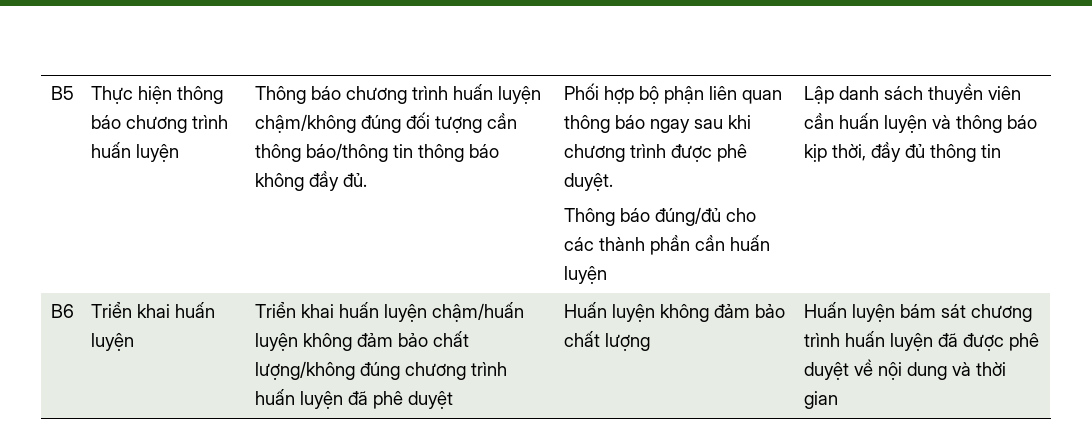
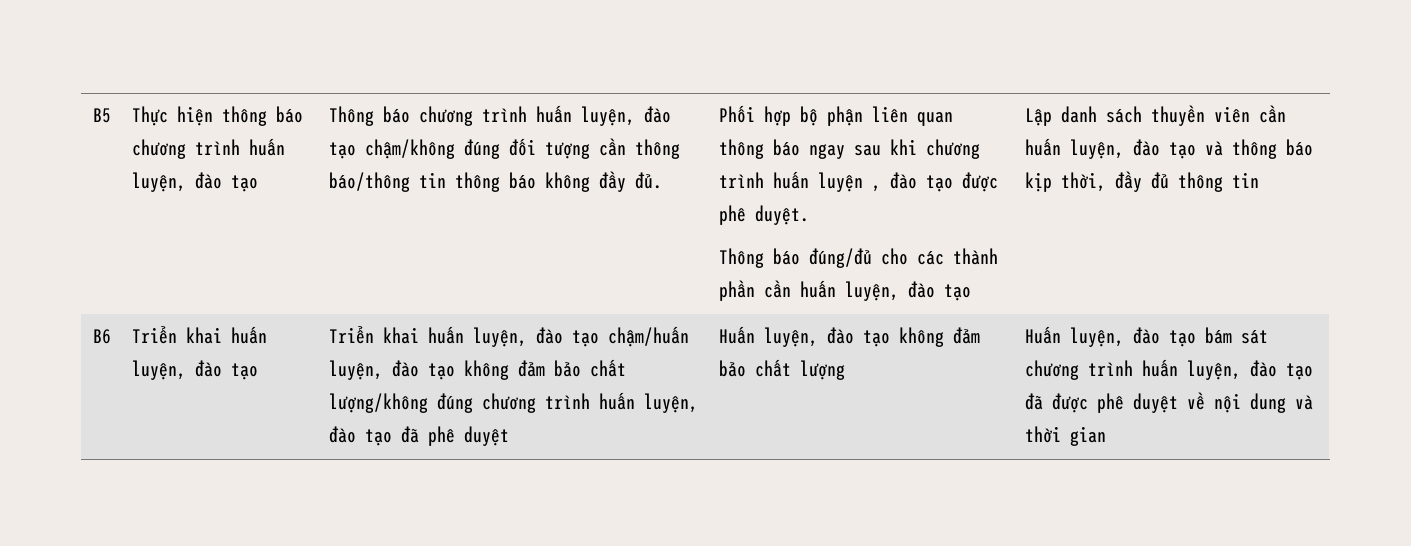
[135,144,179,162] luyện -> [131,172,258,192] luyện, đào tạo
[497,86,541,104] luyện -> [580,106,671,126] [328,142,356,159] luyện, đào tạo
(666, 151) none -> [772,171,953,192] huấn luyện , đào tạo
[563,266,607,284] luyện -> [844,281,971,301] luyện, đào tạo
[883,115,927,133] luyện -> [1069,139,1196,159] luyện, đào tạo
[90,333,134,351] [254,301,524,322] [254,333,298,351] luyện | Triển khai huấn luyện chậm/huấn luyện -> [131,360,258,380] [328,326,689,347] [328,360,455,380] luyện, đào tạo | Triển khai huấn luyện, đào tạo chậm/huấn luyện, đào tạo
[299,391,343,409] luyện -> [643,393,698,413] [328,426,392,446] luyện, đào tạo
[611,304,655,322] luyện -> [763,327,890,347] luyện, đào tạo
[851,304,895,322] luyện -> [1069,327,1196,347] luyện, đào tạo
[889,333,933,351] luyện -> [1186,360,1313,380] luyện, đào tạo

